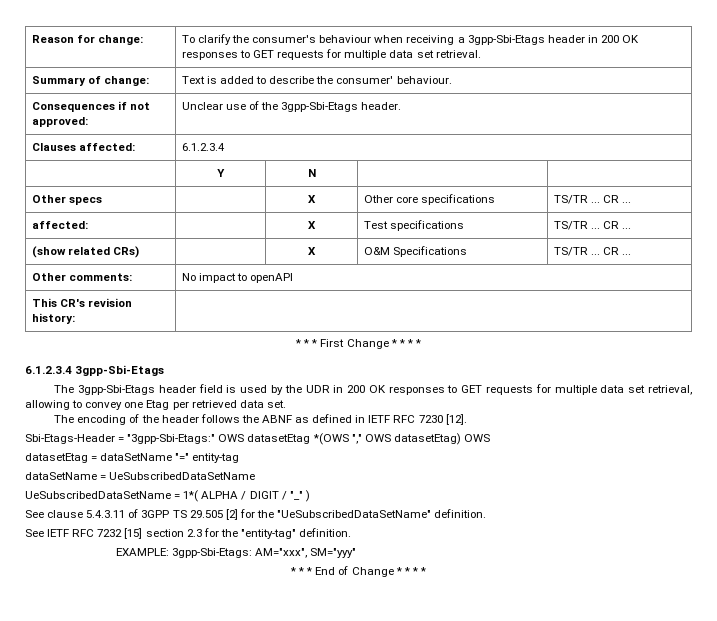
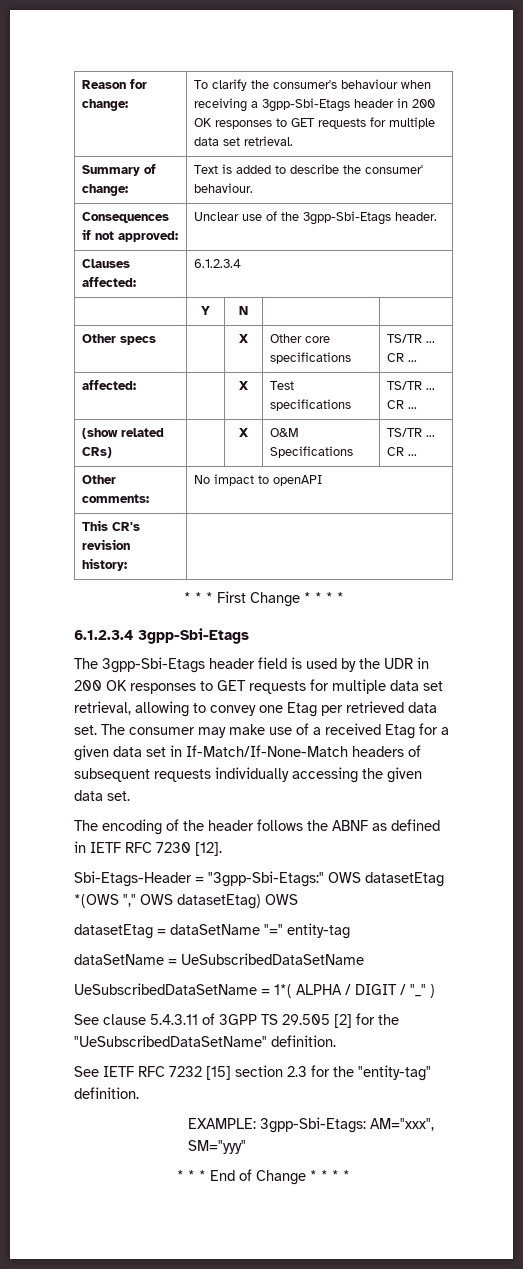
(286, 404) none -> [101,723,449,739] [74,745,421,761] [74,767,422,783] [74,790,130,801] The consumer may make use of a received Etag for a given data set in If-Match/If-None-Match headers of subsequent requests individually accessing the given data set.

